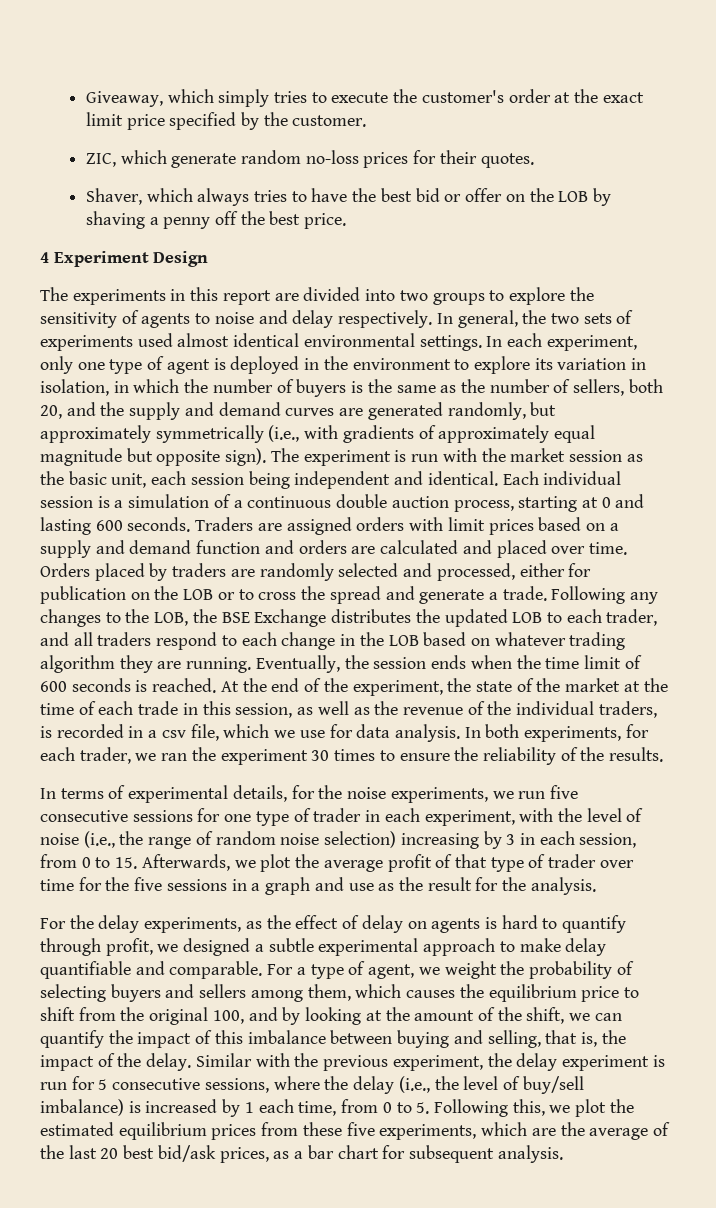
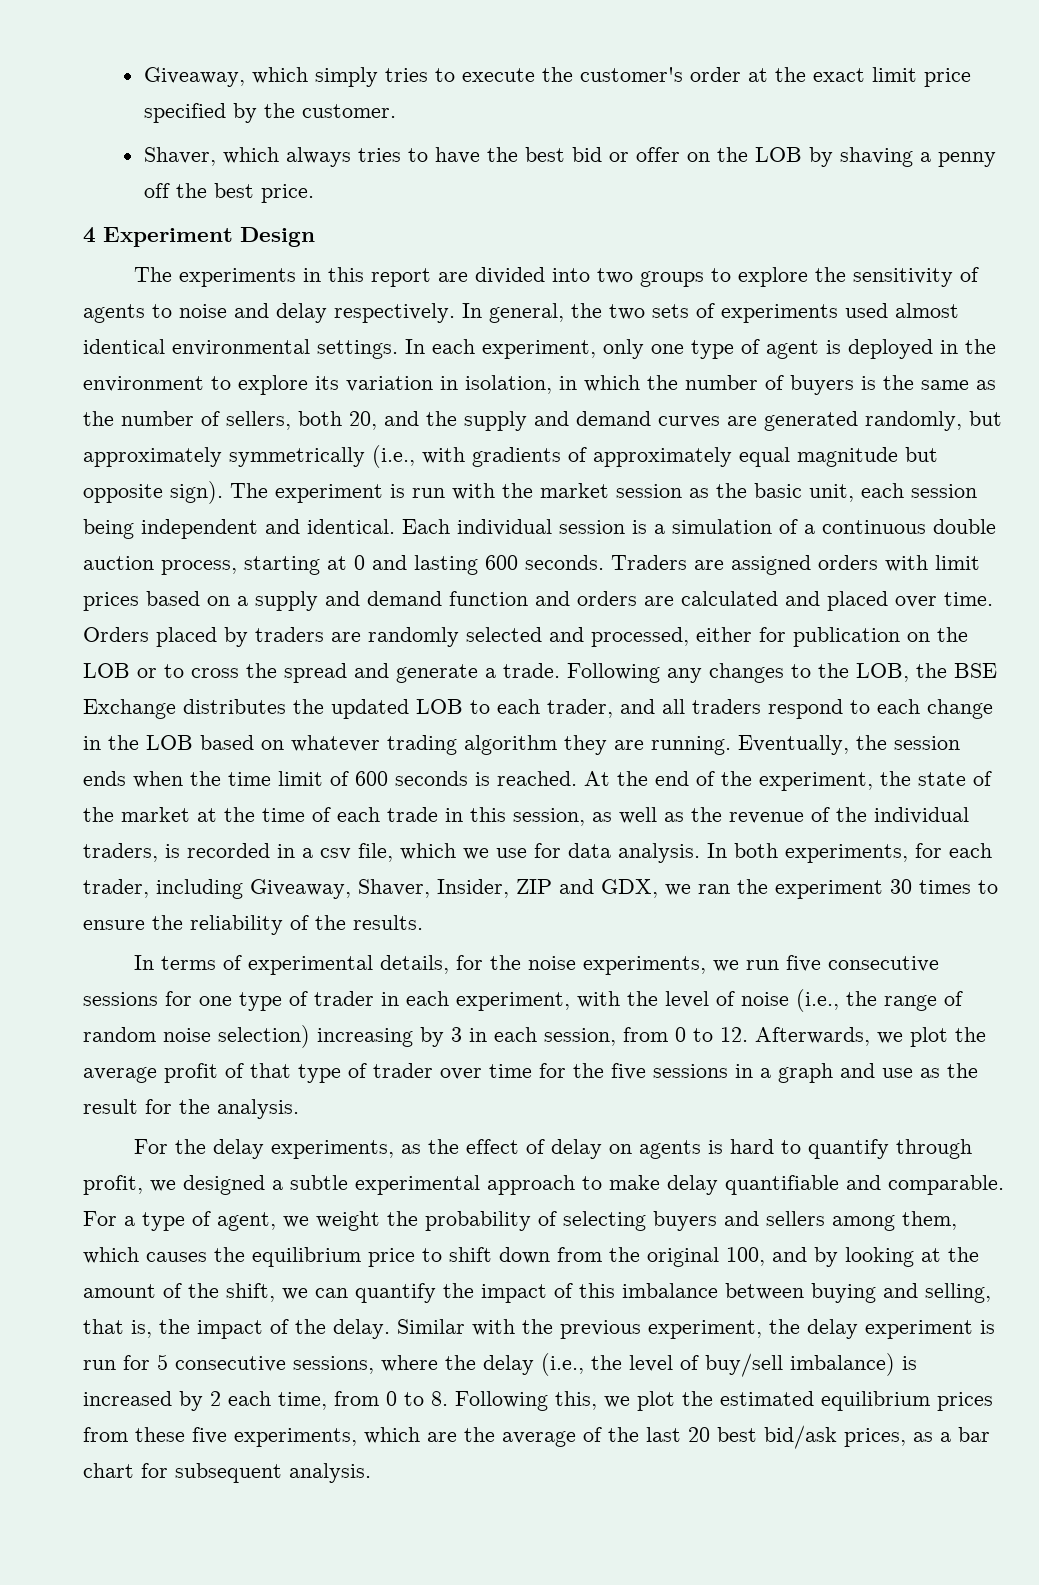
[85,150,534,168] // ZIC, which generate random no-loss prices for their quotes. -> (396, 111) none
(131, 755) none -> [156,879,658,899] including Giveaway, Shaver, Insider, ZIP and GDX,
[115,857,138,869] 15. -> [720,1027,748,1042] 12.
(75, 1014) none -> [499,1247,550,1264] down
[244,1102,254,1113] 1 -> [210,1391,221,1406] 2
[416,1102,430,1114] 5. -> [431,1391,448,1406] 8.

